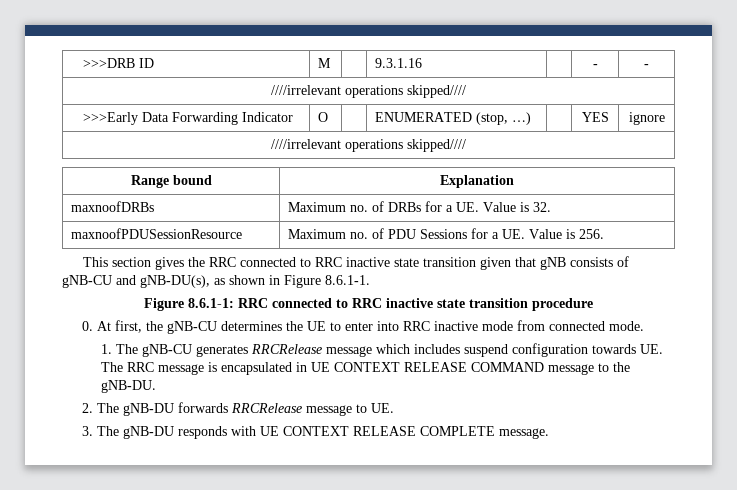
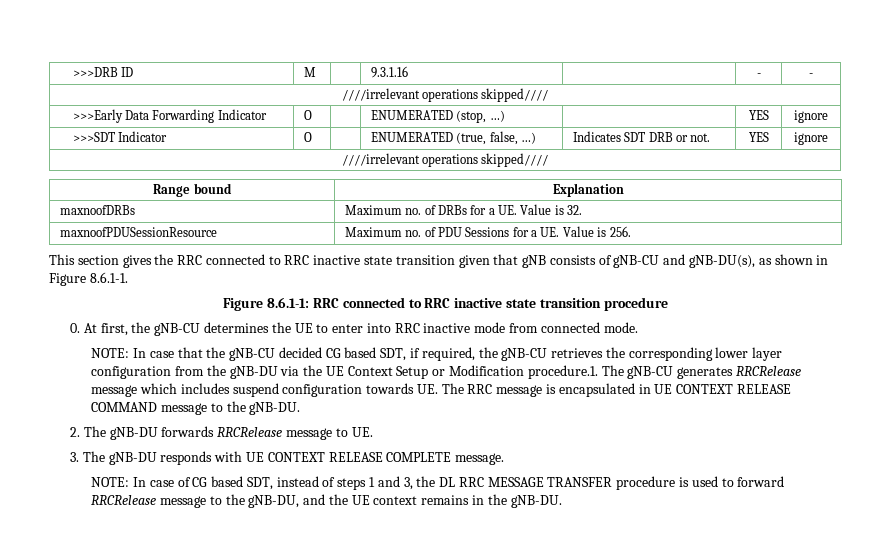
(665, 118) none -> [72,131,167,142] [303,132,312,142] [370,131,536,145] [572,131,711,142] [748,132,769,142] [794,132,828,145] // >>>SDT Indicator | O | | ENUMERATED (true, false, …) | Indicates SDT DRB or not. | YES | ignore
[101,344,113,354] 1. -> [91,347,783,361] [91,365,598,379] NOTE: In case that the gNB-CU decided CG based SDT, if required, the gNB-CU retrieves the corresponding lower layer configuration from the gNB-DU via the UE Context Setup or Modification procedure.1.
(549, 433) none -> [91,476,785,490] [91,494,562,508] // NOTE: In case of CG based SDT, instead of steps 1 and 3, the DL RRC MESSAGE TRANSFER procedure is used to forward RRCRelease message to the gNB-DU, and the UE context remains in the gNB-DU.

